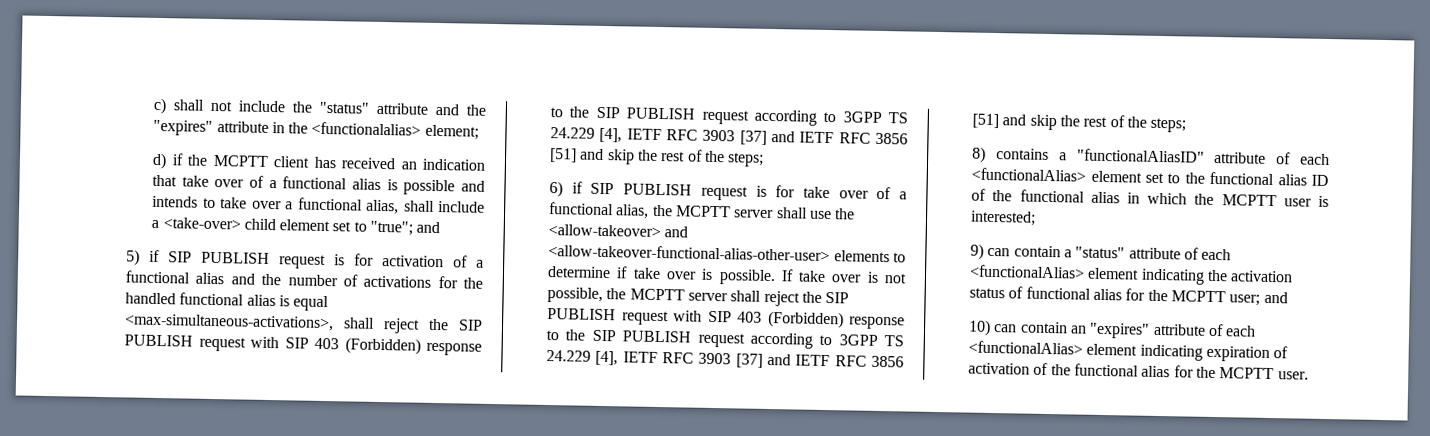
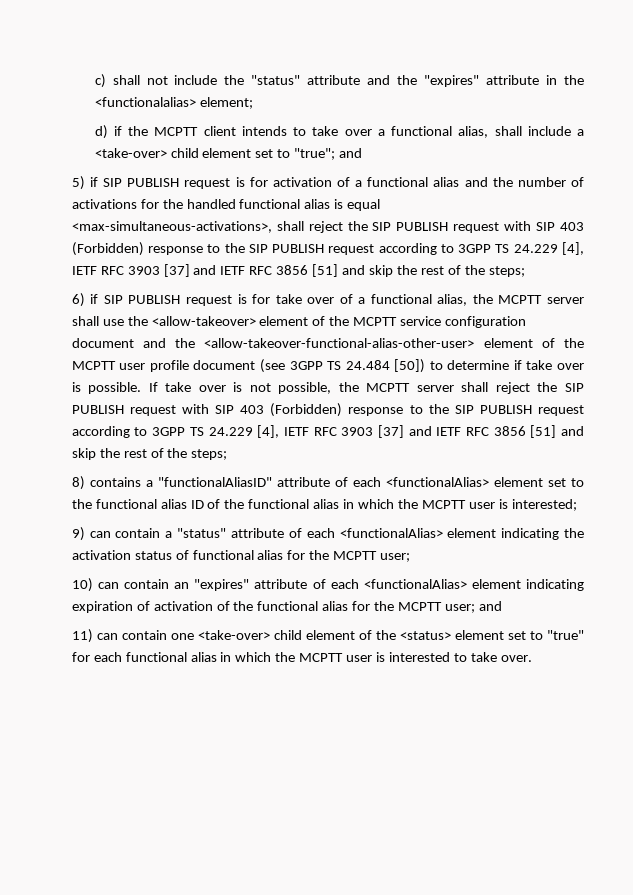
[313,156,487,171] [152,174,485,196] has received an indication that take over of a functional alias is possible and -> (236, 131) none
[664,226,689,238] [548,244,890,263] and <allow-takeover-functional-alias-other-user> elements -> [259,316,527,328] [71,338,584,348] [71,359,426,373] element of the MCPTT service configuration document and the <allow-takeover-functional-alias-other-user> element of the MCPTT user profile document (see 3GPP TS 24.484 [50])
[1263,291,1288,304] and -> (411, 557) none
[1277,371,1309,380] user. -> [444,601,502,613] [71,629,584,643] [71,652,532,662] user; and // 11) can contain one <take-over> child element of the <status> element set to "true" for each functional alias in which the MCPTT user is interested to take over.

